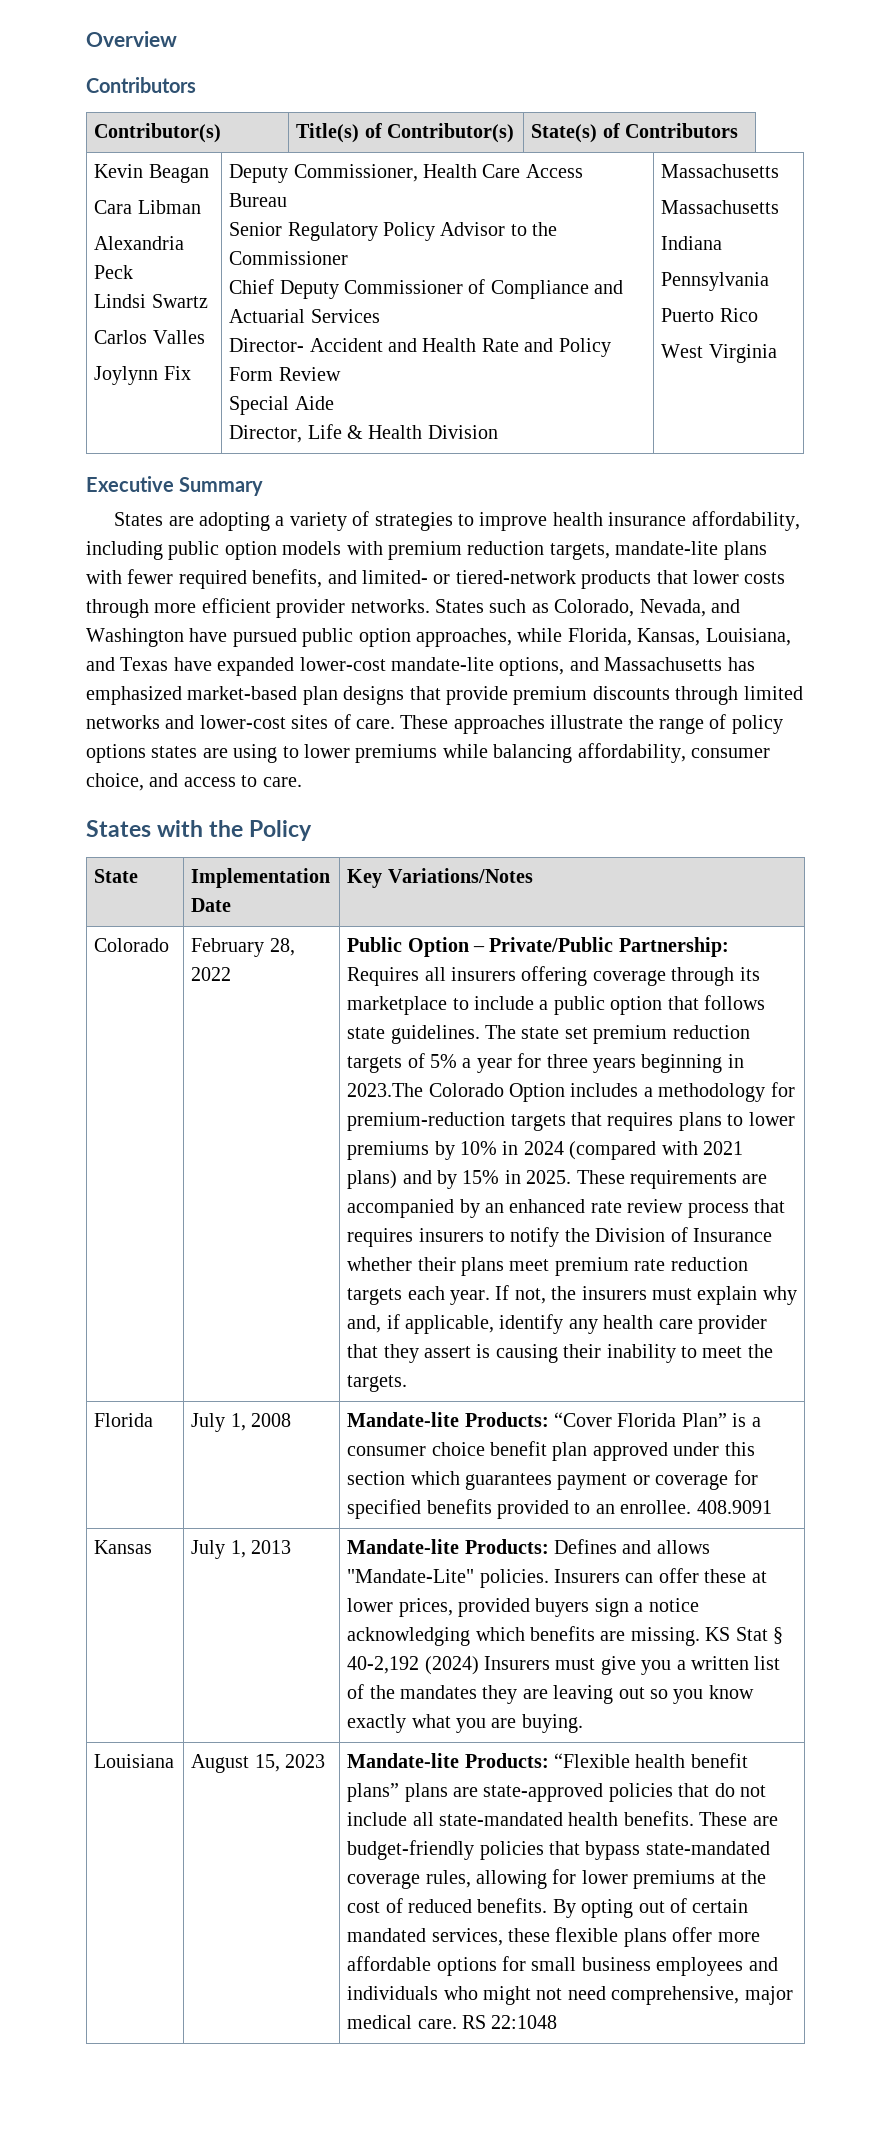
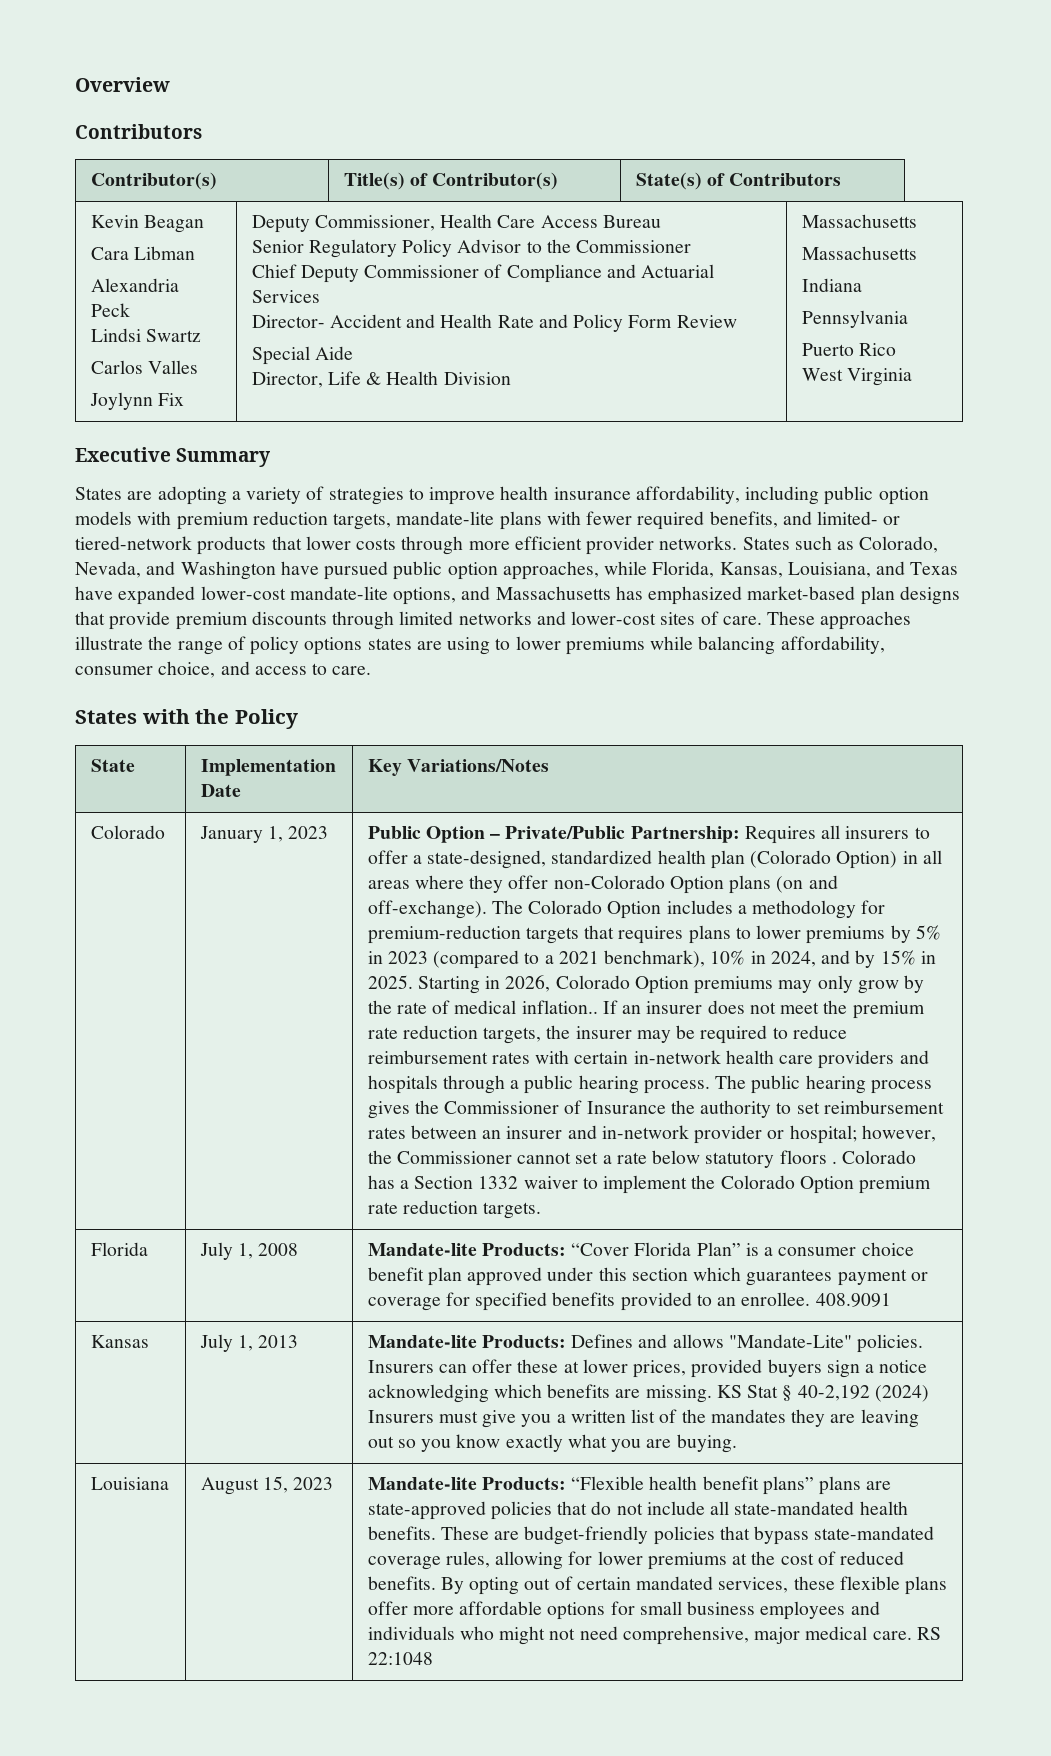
[191,938,295,957] [191,967,232,981] February 28, 2022 -> [199,826,329,843] January 1, 2023
[521,966,760,986] [347,995,765,1015] [347,1025,750,1044] [347,1053,744,1073] [347,1083,424,1097] offering coverage through its marketplace to include a public option that follows state guidelines. The state set premium reduction targets of 5% a year for three years beginning in 2023.The -> [914,827,930,839] [367,850,942,869] [367,875,838,894] [367,900,523,919] to offer a state-designed, standardized health plan (Colorado Option) in all areas where they offer non-Colorado Option plans (on and off-exchange). The
[459,1141,743,1160] [347,1170,398,1189] 10% in 2024 (compared with 2021 plans) -> [915,925,941,940] [367,950,816,969] 5% in 2023 (compared to a 2021 benchmark), 10% in 2024,
[576,1170,768,1189] [347,1199,785,1218] [347,1227,772,1247] [347,1257,748,1276] [347,1285,797,1305] [347,1314,767,1334] [347,1344,773,1363] These requirements are accompanied by an enhanced rate review process that requires insurers to notify the Division of Insurance whether their plans meet premium rate reduction targets each year. If not, the insurers must explain why and, if applicable, identify any health care provider that they assert is causing their inability to meet the -> [417,975,925,994] [367,1000,925,1019] [367,1025,847,1044] [367,1050,929,1069] [367,1075,932,1094] [367,1100,944,1119] [367,1125,936,1144] [367,1150,917,1168] [367,1175,932,1194] [367,1200,478,1214] Starting in 2026, Colorado Option premiums may only grow by the rate of medical inflation.. If an insurer does not meet the premium rate reduction targets, the insurer may be required to reduce reimbursement rates with certain in-network health care providers and hospitals through a public hearing process. The public hearing process gives the Commissioner of Insurance the authority to set reimbursement rates between an insurer and in-network provider or hospital; however, the Commissioner cannot set a rate below statutory floors . Colorado has a Section 1332 waiver to implement the Colorado Option premium rate reduction

